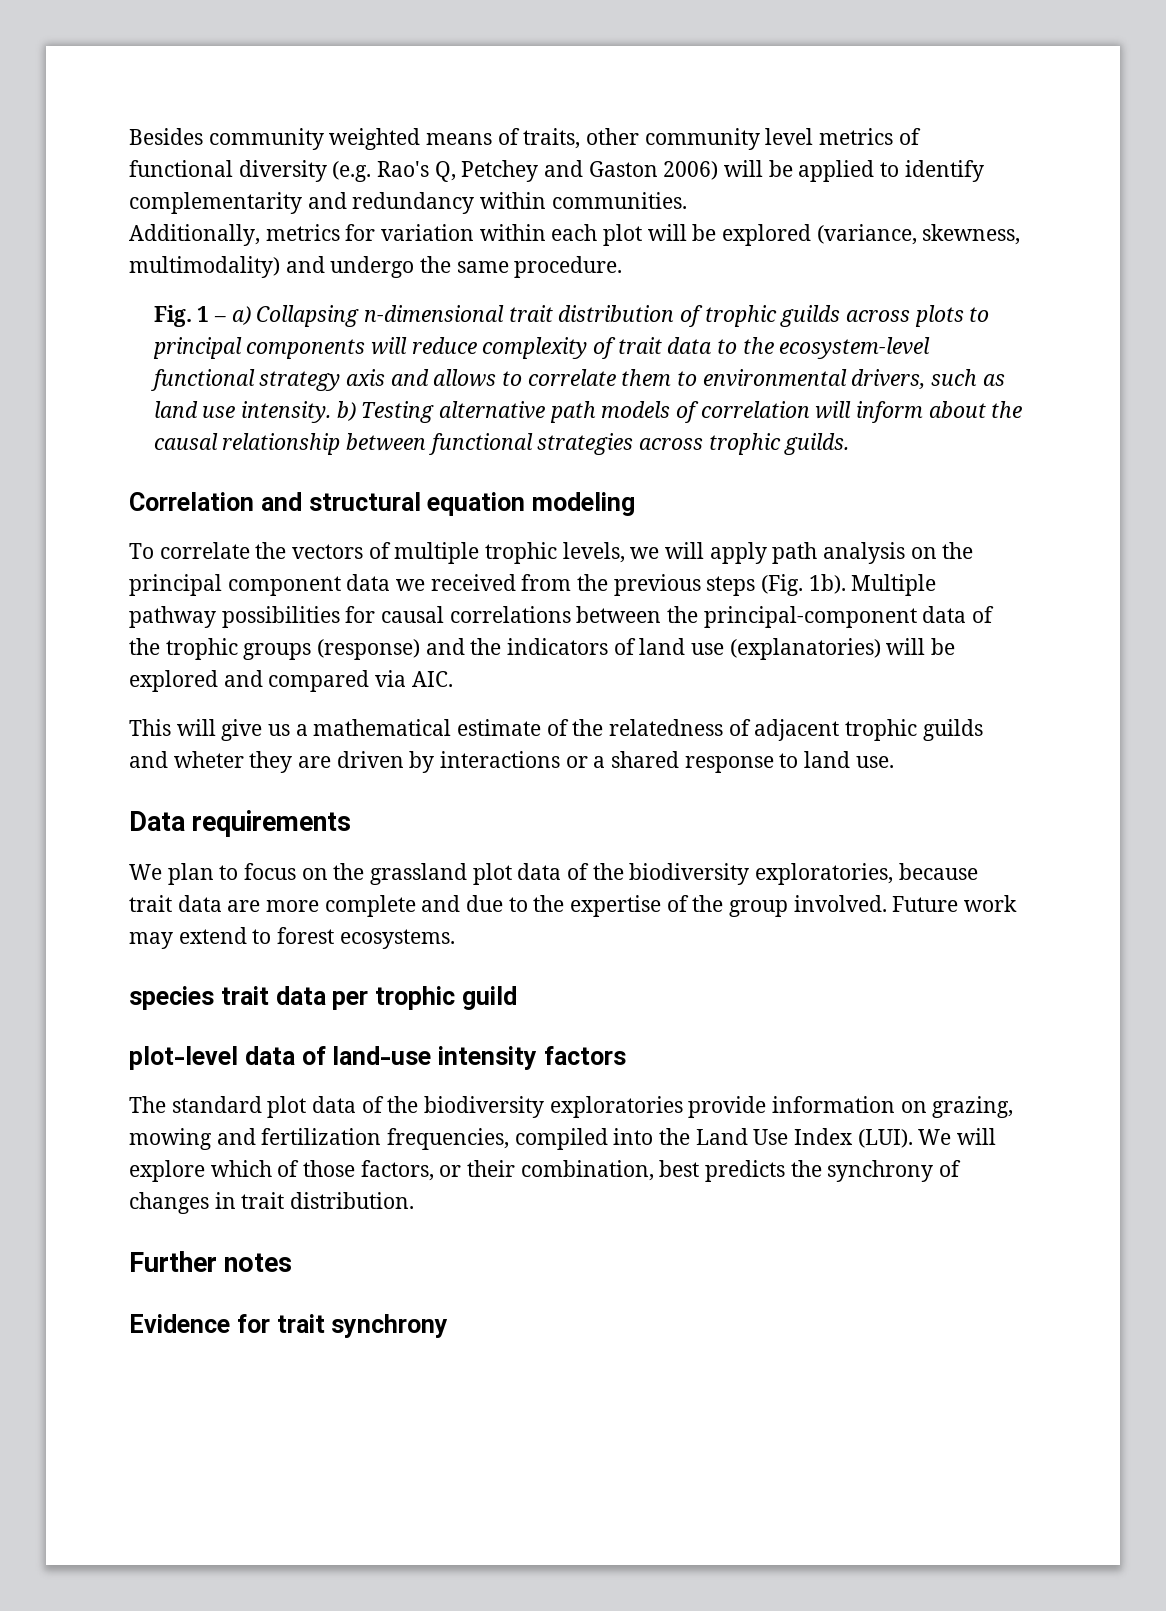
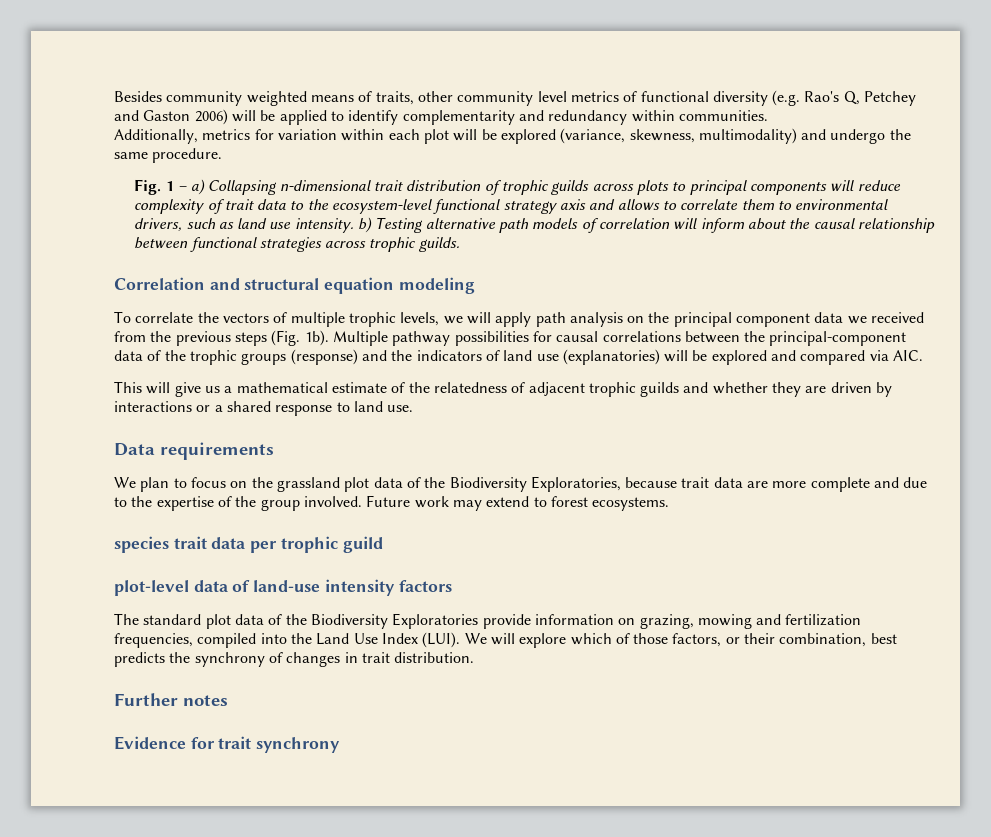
[173,751,244,768] wheter -> [712,382,768,394] whether
[629,863,894,885] biodiversity exploratories, -> [449,476,621,492] Biodiversity Exploratories,
[424,1096,683,1118] biodiversity exploratories -> [310,613,479,629] Biodiversity Exploratories

